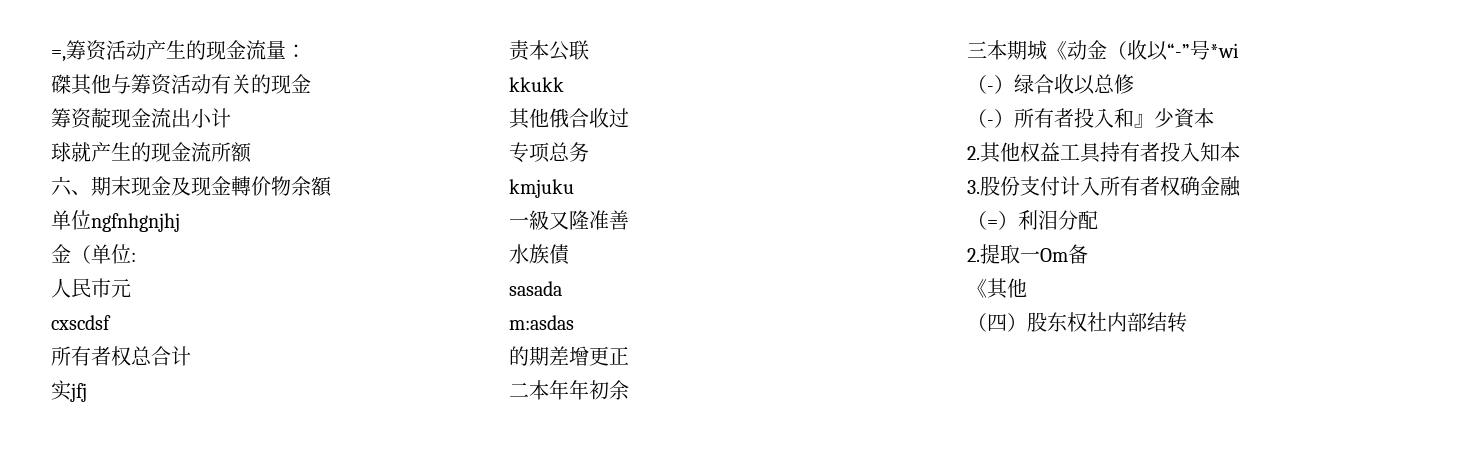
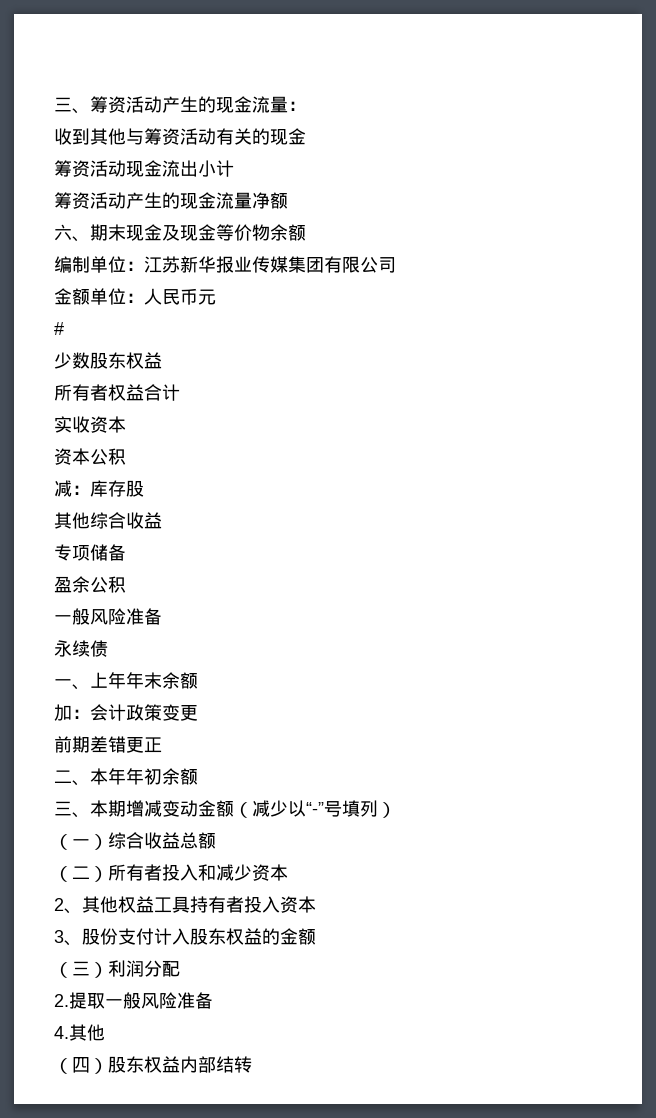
[51,50,66,62] =, -> [54,97,90,114] 三、
[51,74,71,94] 磔 -> [54,128,90,145] 收到
[91,108,111,128] 靛 -> [90,160,126,177] 活动
[51,142,231,162] 球就产生的现金流所 -> [54,192,270,209] 筹资活动产生的现金流量净
[231,176,332,197] [51,210,180,232] [51,244,136,264] [51,278,131,298] [51,315,111,330] [51,346,152,366] 轉价物余額 // 单位ngfnhgnjhj // 金（单位: // 人民市元 // cxscdsf // 所有者权总 -> [216,224,306,241] [54,256,396,273] [54,288,216,305] [54,322,64,335] [54,352,162,369] [54,384,144,401] 等价物余额 // 编制单位：江苏新华报业传媒集团有限公司 // 金额单位：人民币元 // # // 少数股东权益 // 所有者权益
[70,383,87,402] [509,40,589,61] [509,77,564,92] [509,108,629,129] jfj // 责本公联 // kkukk // 其他俄合收过 -> [72,416,126,433] [54,448,126,465] [54,480,144,497] [54,512,162,529] 收资本 // 资本公积 // 减：库存股 // 其他综合收益
[549,142,589,162] [509,179,574,198] [509,210,629,230] [509,244,571,265] [509,281,562,296] [509,315,574,330] [509,346,589,366] 总务 // kmjuku // 一級又隆准善 // 水族債 // sasada // m:asdas // 的期差增 -> [90,544,126,561] [54,576,126,593] [54,608,162,625] [54,640,108,657] [54,672,198,690] [54,704,198,721] [54,736,126,753] 储备 // 盈余公积 // 一般风险准备 // 永续债 // 一、上年年末余额 // 加：会计政策变更 // 前期差错
(529, 390) none -> [72,780,90,786] 、
[967,40,1147,60] // 三本期城《动金（收 -> [180,768,198,785] [54,800,288,818] 额 // 三、本期增减变动金额（减少
[1210,43,1239,58] [967,74,1134,95] [967,109,994,128] *wi // （-）绿合收以总修 // （- -> [342,800,396,818] [54,832,216,850] [54,866,90,882] 填列） // （一）综合收益总额 // （二
[1134,108,1214,129] [967,146,980,160] 』少資本 // 2. -> [216,864,288,881] [54,898,82,914] 减少资本 // 2、
[1200,142,1240,162] [967,180,980,194] 知本 // 3. -> [280,896,316,913] [54,930,82,946] 资本 // 3、
[1100,176,1241,197] [967,210,1058,230] 所有者权确金融 // （=）利泪 -> [190,928,316,945] [54,960,144,978] 股东权益的金额 // （三）利润
[1040,244,1088,264] [967,279,987,298] Om备 // 《 -> [123,992,213,1009] [54,1026,69,1039] 般风险准备 // 4.
[1087,312,1107,332] 社 -> [162,1056,180,1073] 益

